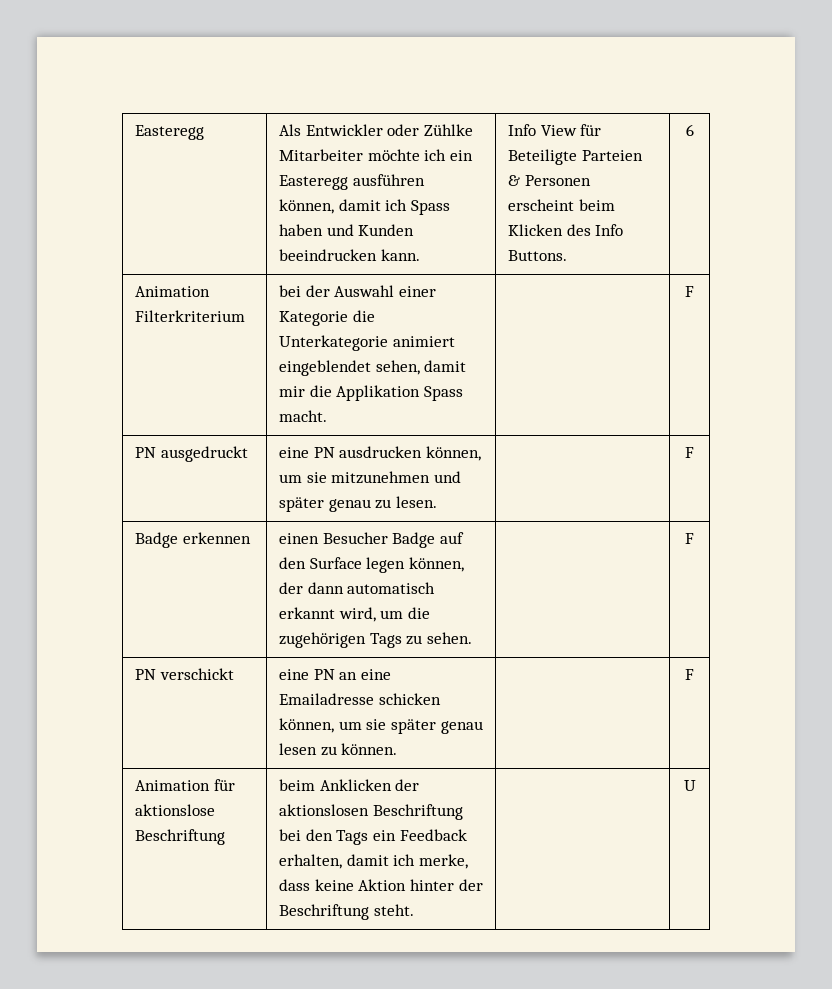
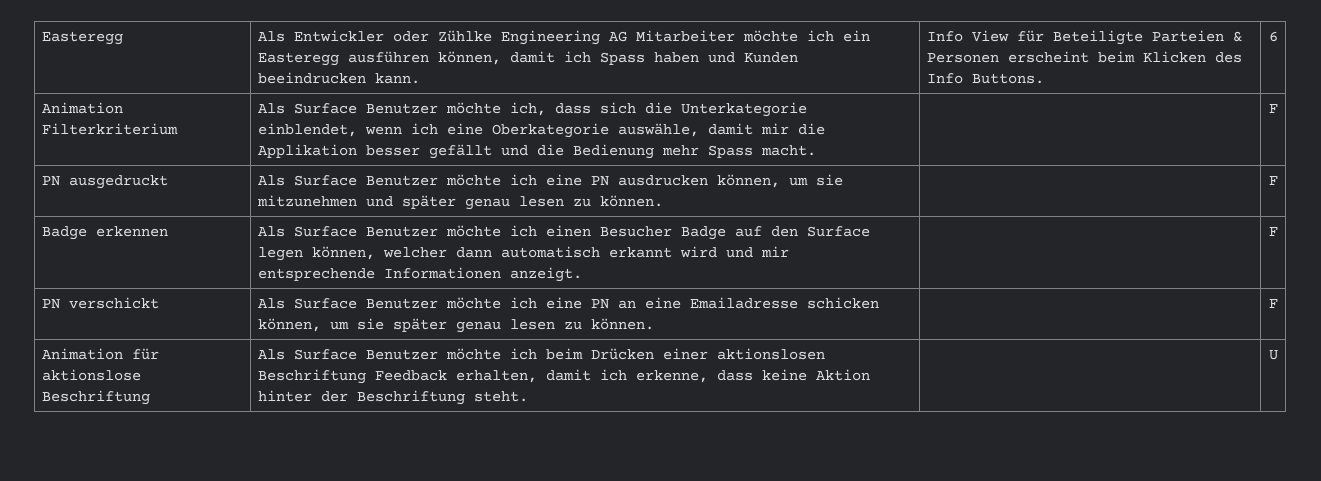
(474, 130) none -> [500,30,627,45] Engineering AG
[279,285,437,297] [279,310,375,326] [279,335,455,351] [279,360,467,376] [279,385,421,401] bei der Auswahl einer Kategorie die Unterkategorie animiert eingeblendet sehen, damit mir die Applikation -> [257,102,807,117] [257,123,825,138] [257,144,699,159] Als Surface Benutzer möchte ich, dass sich die Unterkategorie einblendet, wenn ich eine Oberkategorie auswähle, damit mir die Applikation besser gefällt und die Bedienung mehr
(248, 454) none -> [257,174,537,186] Als Surface Benutzer möchte ich
[375,496,438,509] zu lesen. -> [518,195,663,207] lesen zu können.
(251, 538) none -> [257,225,537,237] Als Surface Benutzer möchte ich
[279,582,304,594] der -> [382,247,447,258] welcher
[338,607,431,622] [279,632,473,648] [685,533,694,544] [135,668,234,680] wird, um die zugehörigen Tags zu sehen. | | F // PN verschickt | -> [679,246,789,258] [257,267,582,282] [1268,227,1278,236] [41,297,159,309] [257,297,537,309] wird und mir entsprechende Informationen anzeigt. | | F // PN verschickt | Als Surface Benutzer möchte ich
[279,779,420,791] [279,804,463,820] [279,829,397,845] beim Anklicken der aktionslosen Beschriftung bei den Tags ein -> [257,348,825,360] [257,369,366,384] Als Surface Benutzer möchte ich beim Drücken einer aktionslosen Beschriftung
[419,854,469,869] merke, -> [635,370,708,383] erkenne,

